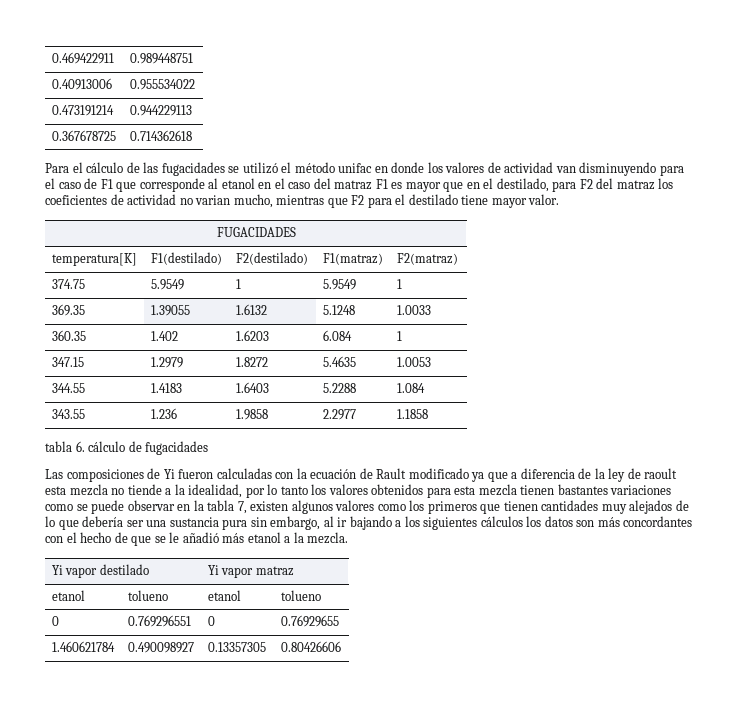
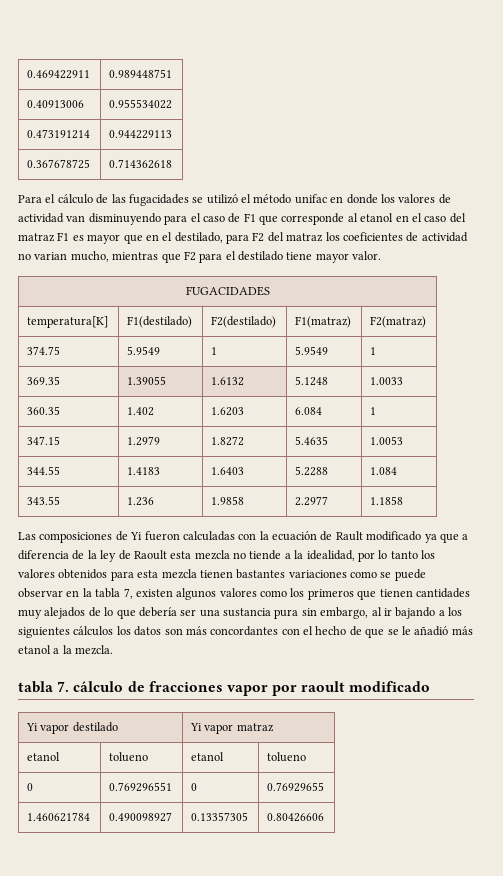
[45,441,209,455] // tabla 6. cálculo de fugacidades -> (404, 500) none
[644,468,678,479] raoult -> [133,550,167,560] Raoult
(349, 538) none -> [18,681,431,696] // tabla 7. cálculo de fracciones vapor por raoult modificado

